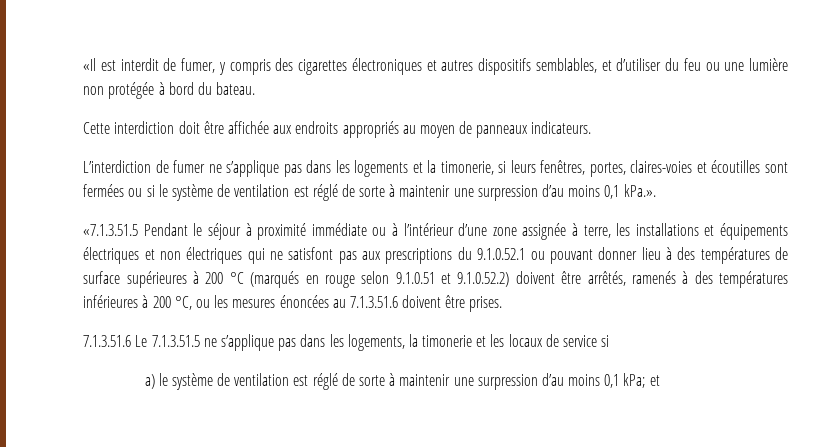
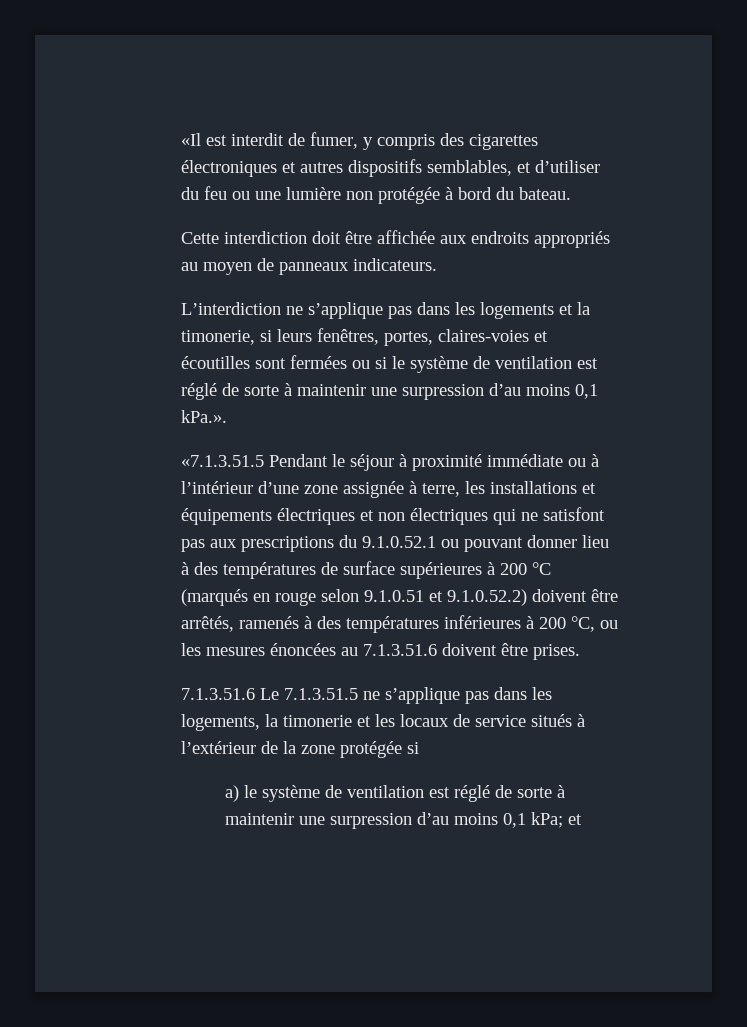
[155,160,206,173] de fumer -> (282, 308) none
(598, 341) none -> [531,714,586,727] [181,741,403,758] situés à l’extérieur de la zone protégée

